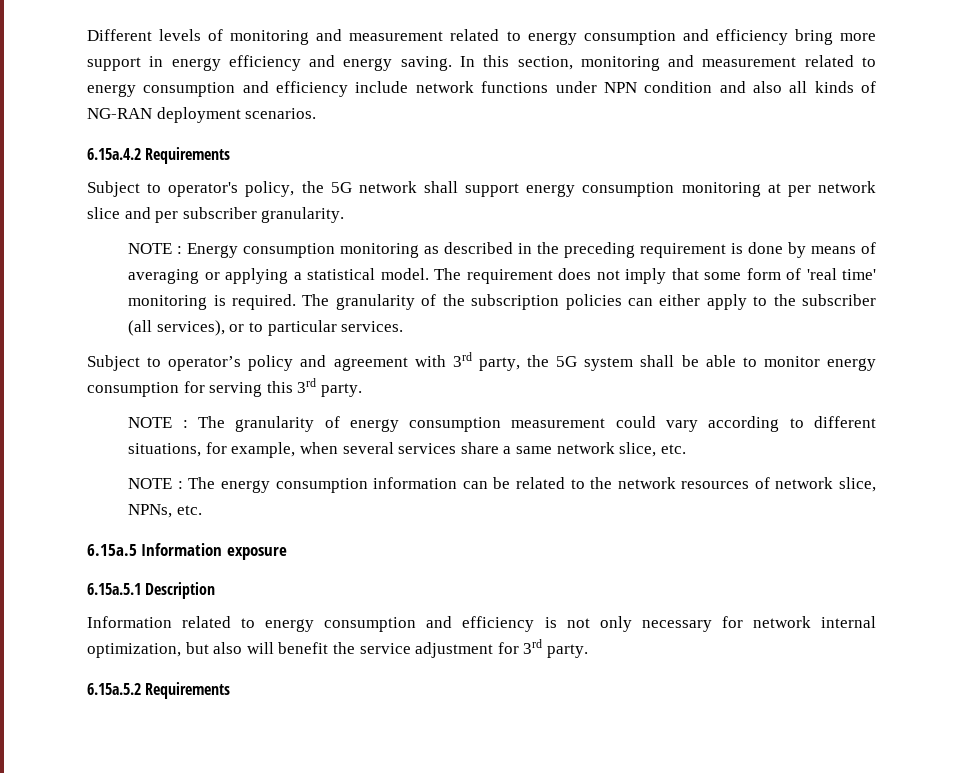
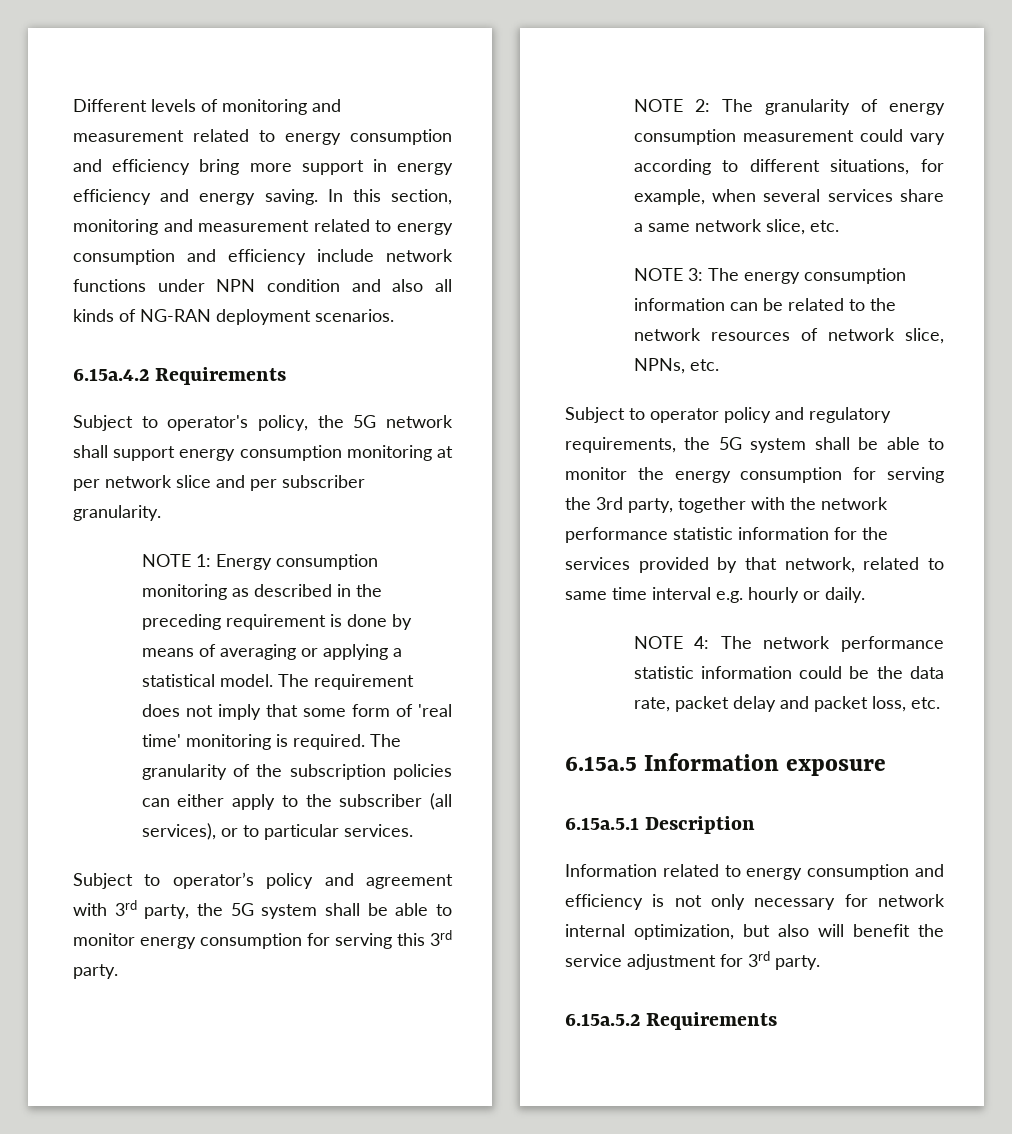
[177,246,183,254] : -> [195,554,211,567] 1:
[182,420,188,428] : -> [694,99,710,112] 2:
[177,481,183,489] : -> [687,268,703,281] 3:
(202, 510) none -> [565,407,891,423] [565,437,944,453] [565,467,944,483] [565,497,888,513] [565,527,888,543] [565,557,944,573] [565,587,865,603] [633,636,944,652] [633,666,944,679] [633,696,940,712] // Subject to operator policy and regulatory requirements, the 5G system shall be able to monitor the energy consumption for serving the 3rd party, together with the network performance statistic information for the services provided by that network, related to same time interval e.g. hourly or daily. // NOTE 4: The network performance statistic information could be the data rate, packet delay and packet loss, etc.

